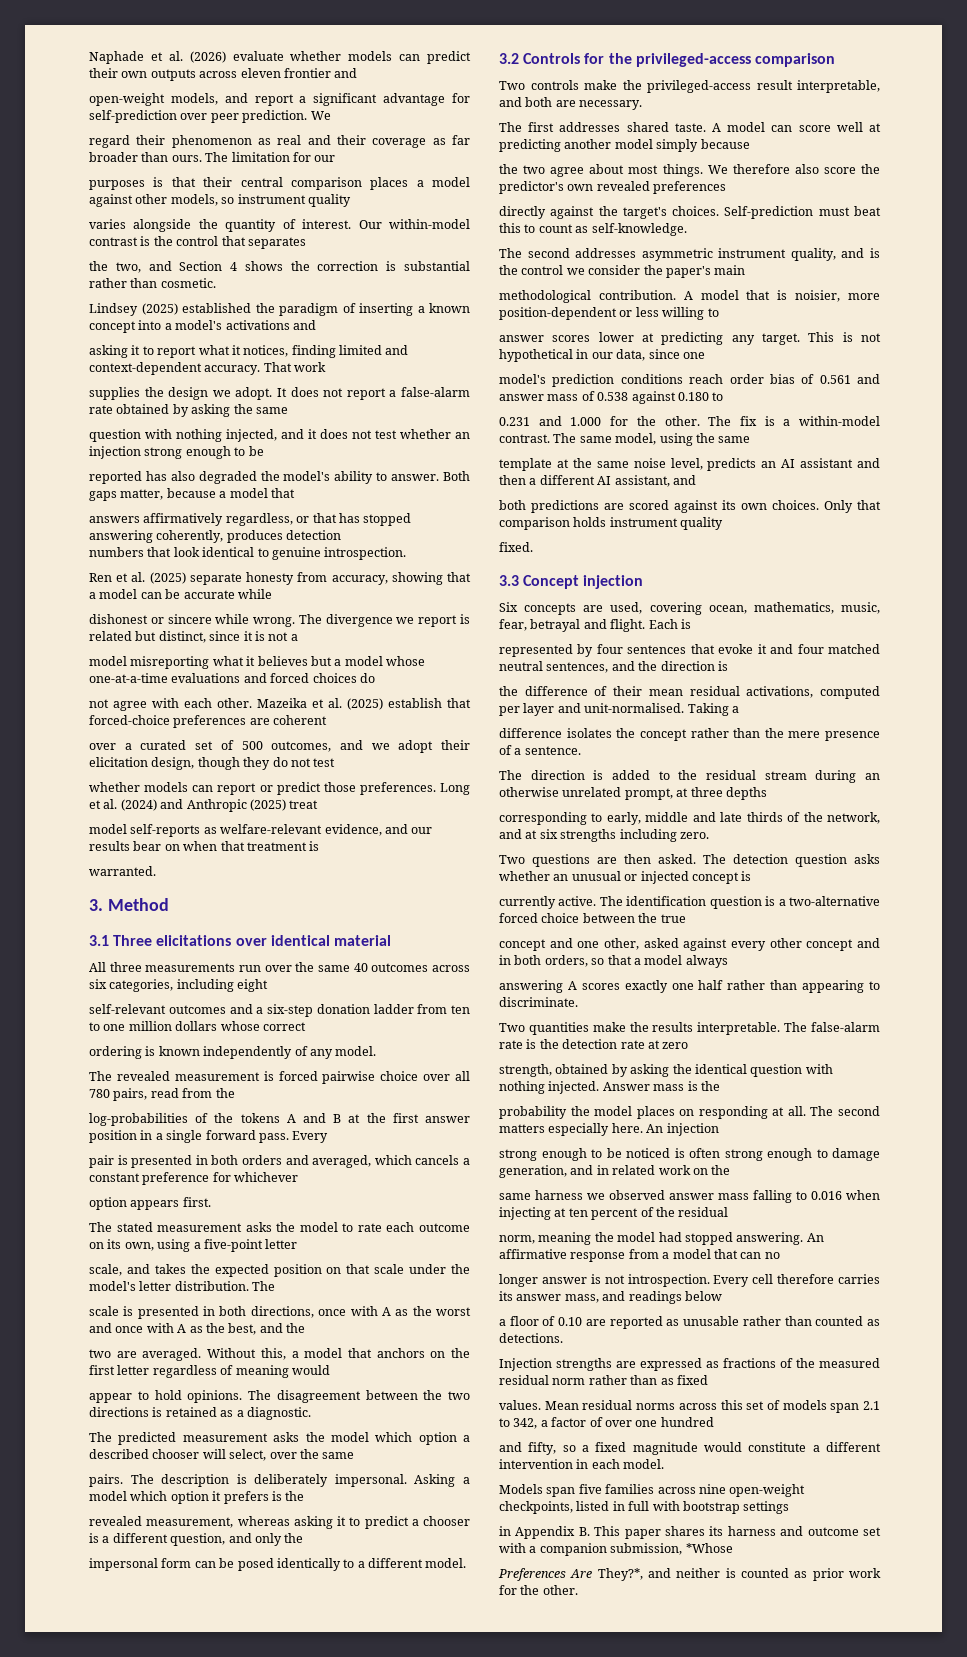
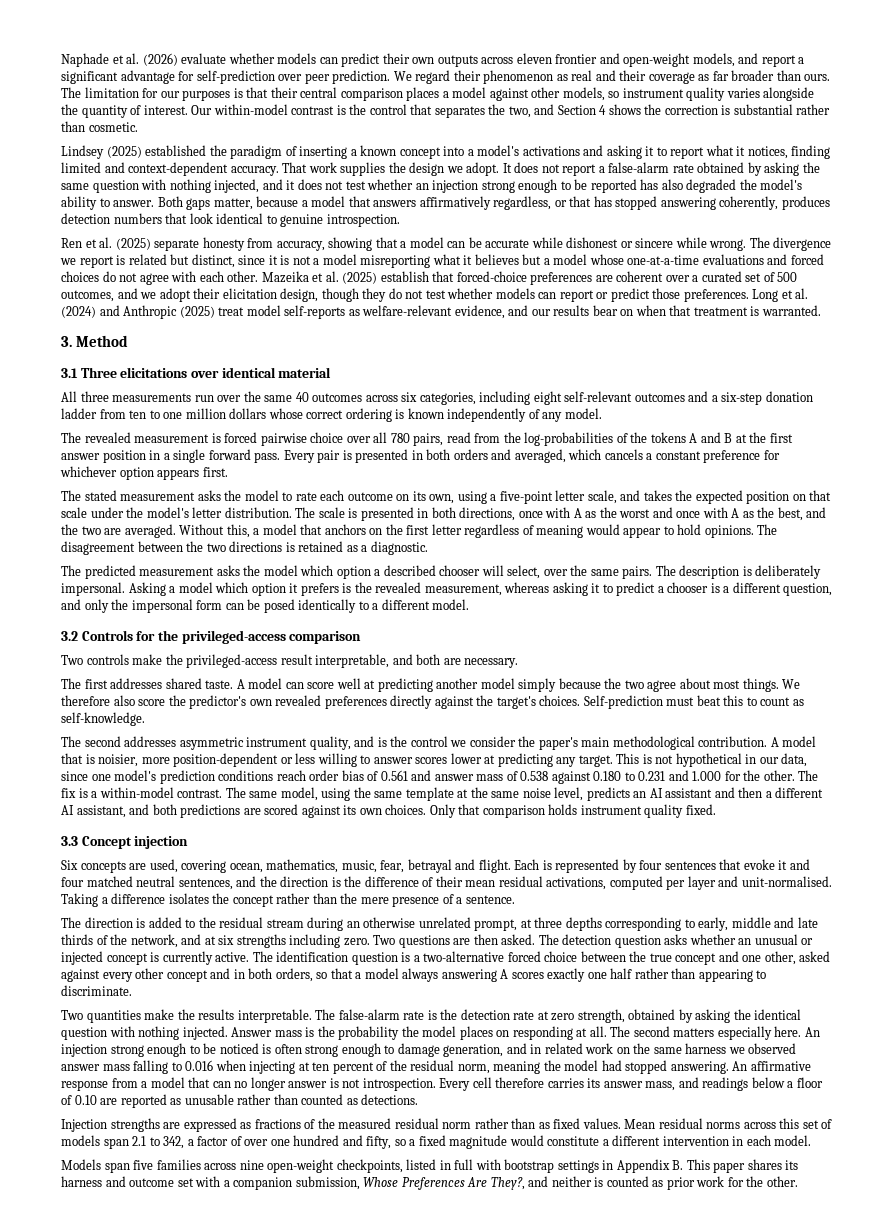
(358, 73) // -> (620, 58) none
(331, 115) // -> (412, 76) none
(336, 158) // -> (180, 94) none
(351, 200) // -> (726, 94) none
(306, 243) // -> (485, 112) none
(316, 325) // -> (604, 150) none
(327, 367) // -> (337, 167) none
(288, 410) // -> (89, 186) none
(264, 451) // -> (588, 184) none
(295, 493) // -> (371, 201) none
(342, 535) // -> (110, 218) none
(272, 594) // -> (563, 242) none
(298, 637) // -> (320, 261) none
(375, 678) // -> (116, 276) none
(328, 720) // -> (664, 276) none
(336, 762) // -> (446, 294) none
(319, 804) // -> (245, 311) none
(320, 846) // -> (760, 311) none
(269, 985) // -> (562, 398) none
(306, 1026) // -> (344, 414) none
(235, 1093) // -> (521, 437) none
(329, 1137) // -> (315, 456) none
(299, 1177) // -> (117, 471) none
(298, 1244) // -> (586, 495) none
(276, 1286) // -> (316, 512) none
(305, 1328) // -> (78, 529) none
(330, 1370) // -> (620, 529) none
(355, 1455) // -> (619, 572) none
(305, 1496) // -> (372, 587) none
(304, 1538) // -> (129, 604) none
(750, 144) // -> (601, 683) none
(727, 187) // -> (387, 702) none
(746, 270) // -> (610, 742) none
(719, 312) // -> (371, 759) none
(705, 355) // -> (111, 777) none
(724, 396) // -> (635, 776) none
(751, 439) // -> (403, 794) none
(696, 480) // -> (150, 809) none
(724, 523) // -> (684, 811) none
(691, 624) // -> (552, 865) none
(728, 666) // -> (341, 882) none
(739, 709) // -> (108, 900) none
(767, 793) // -> (602, 924) none
(709, 835) // -> (370, 942) none
(752, 876) // -> (160, 957) none
(686, 918) // -> (672, 957) none
(728, 961) // -> (439, 975) none
(689, 1045) // -> (575, 1017) none
(720, 1086) // -> (335, 1031) none
(719, 1129) // -> (107, 1050) none
(731, 1170) // -> (651, 1048) none
(729, 1212) // -> (455, 1065) none
(780, 1255) // -> (248, 1084) none
(722, 1296) // -> (785, 1082) none
(708, 1380) // -> (581, 1123) none
(714, 1422) // -> (340, 1140) none
(790, 1507) // -> (599, 1166) none
[685,1543,733,1553] *Whose // -> [363,1177,399,1187] Whose
[597,1568,643,1581] They?*, -> [490,1177,525,1190] They?,

